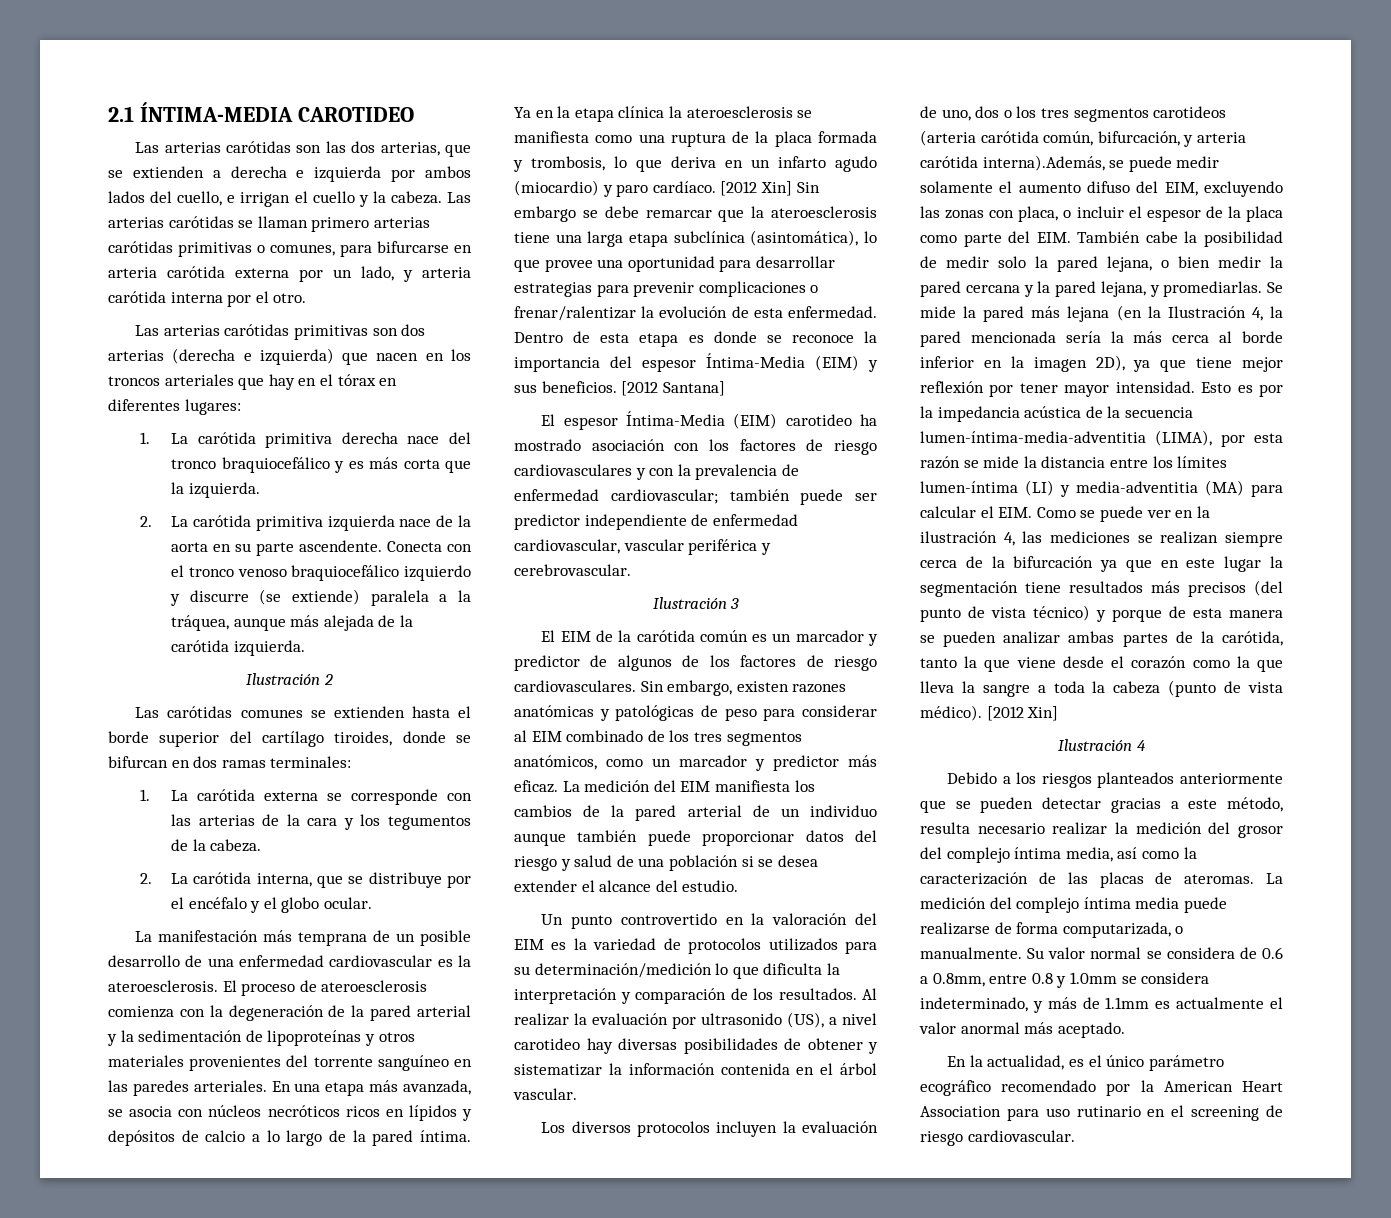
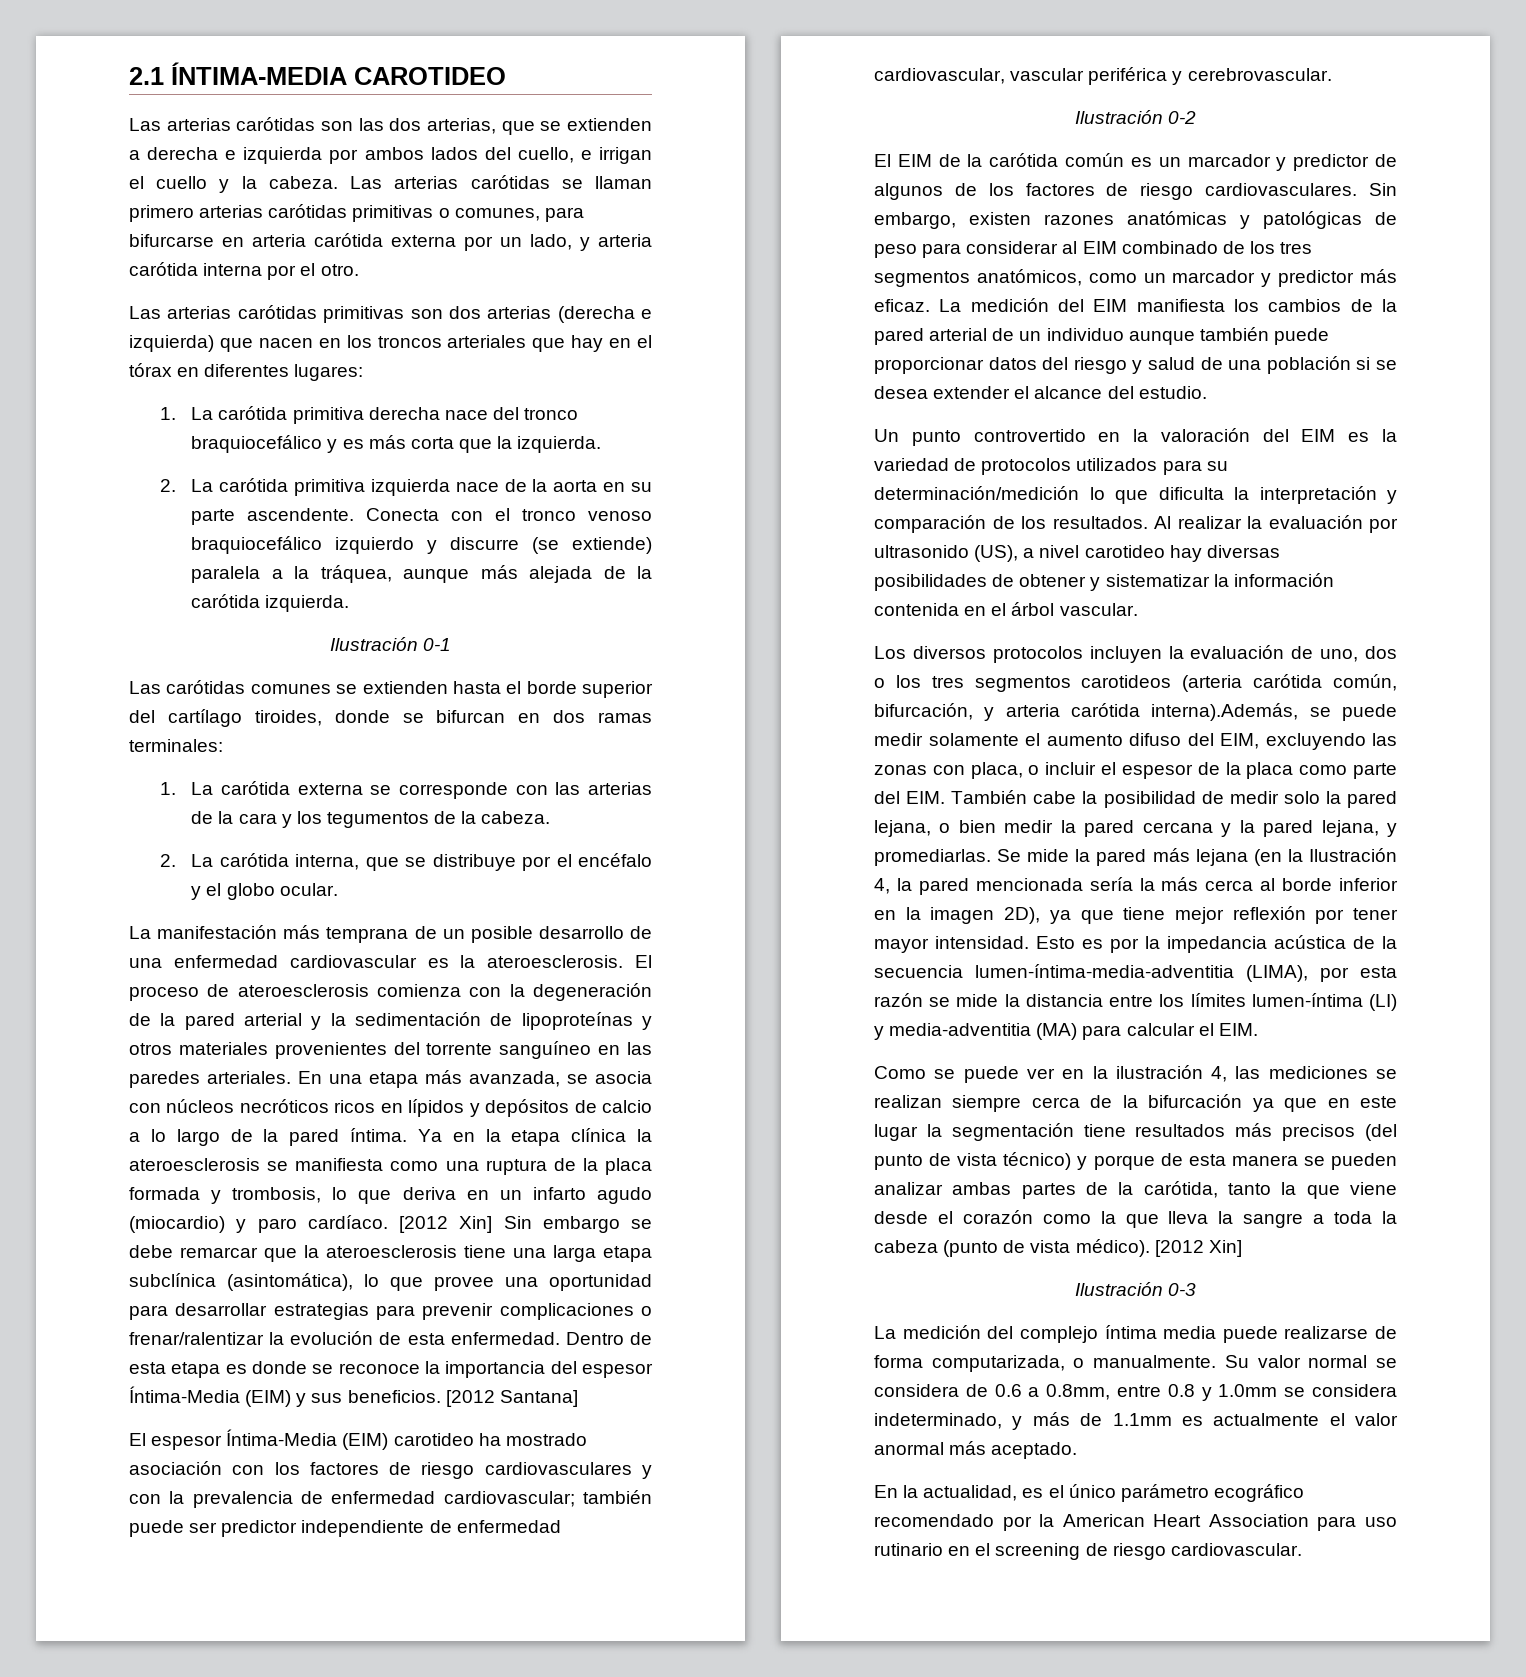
[323,674,333,685] 2 -> [423,638,452,651] 0-1
[730,598,740,609] 3 -> [1168,111,1197,124] 0-2
(1033, 512) none -> (1258, 1029) //
[1136,740,1146,751] [947,772,1283,788] [920,797,1283,813] [920,822,1283,838] [920,847,1197,863] [920,872,1255,888] 4 // Debido a los riesgos planteados anteriormente que se pueden detectar gracias a este método, resulta necesario realizar la medición del grosor del complejo íntima media, así como la caracterización de las placas de ateromas. -> [1168,1283,1197,1296] 0-3 //

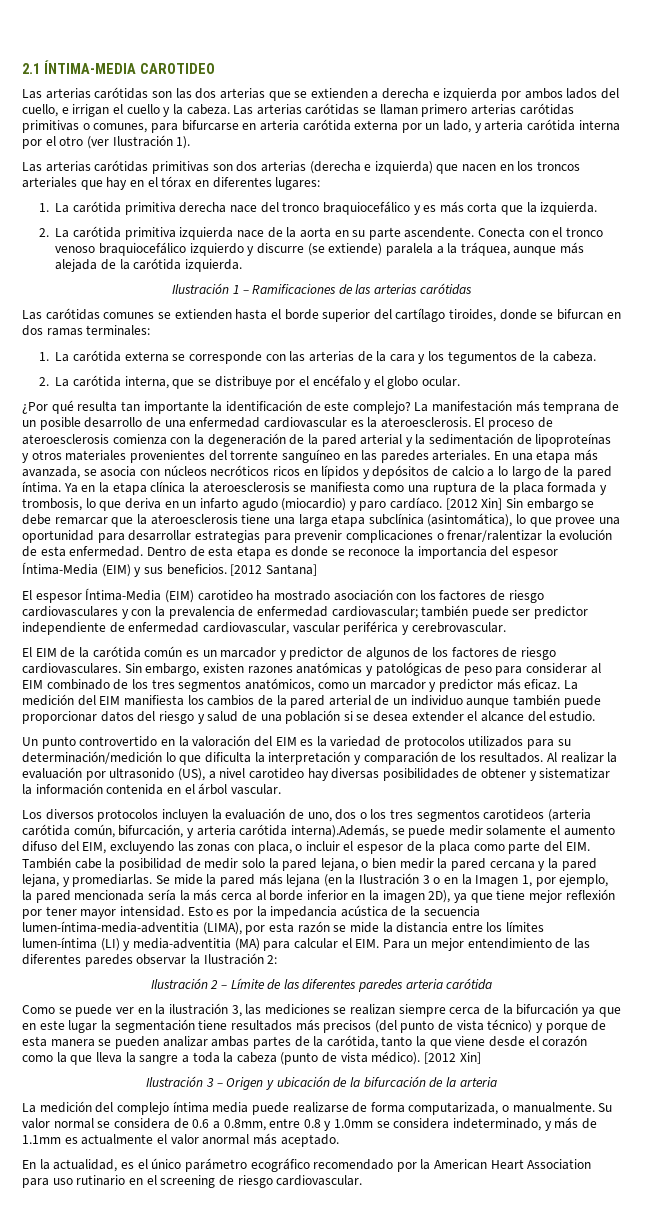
[427,118,497,134] arterias, -> [219,88,265,99] arterias
[320,264,359,276] otro. -> [59,135,191,149] otro (ver Ilustración 1).
[423,638,452,651] 0-1 -> [232,283,472,295] 1 – Ramificaciones de las arterias carótidas
(338, 889) none -> [22,400,411,414] ¿Por qué resulta tan importante la identificación de este complejo?
[1074,110,1197,124] // Ilustración 0-2 -> (506, 627) none
[874,878,890,894] 4, -> [422,874,609,887] 3 o en la Imagen 1, por ejemplo,
(1258, 1029) none -> [382,938,591,951] [22,953,278,967] [150,978,493,992] Para un mejor entendimiento de las diferentes paredes observar la Ilustración 2: // Ilustración 2 – Límite de las diferentes paredes arteria carótida
[1211,1066,1228,1082] 4, -> [231,1005,242,1017] 3,
[1168,1283,1197,1296] 0-3 -> [206,1076,497,1090] 3 – Origen y ubicación de la bifurcación de la arteria

